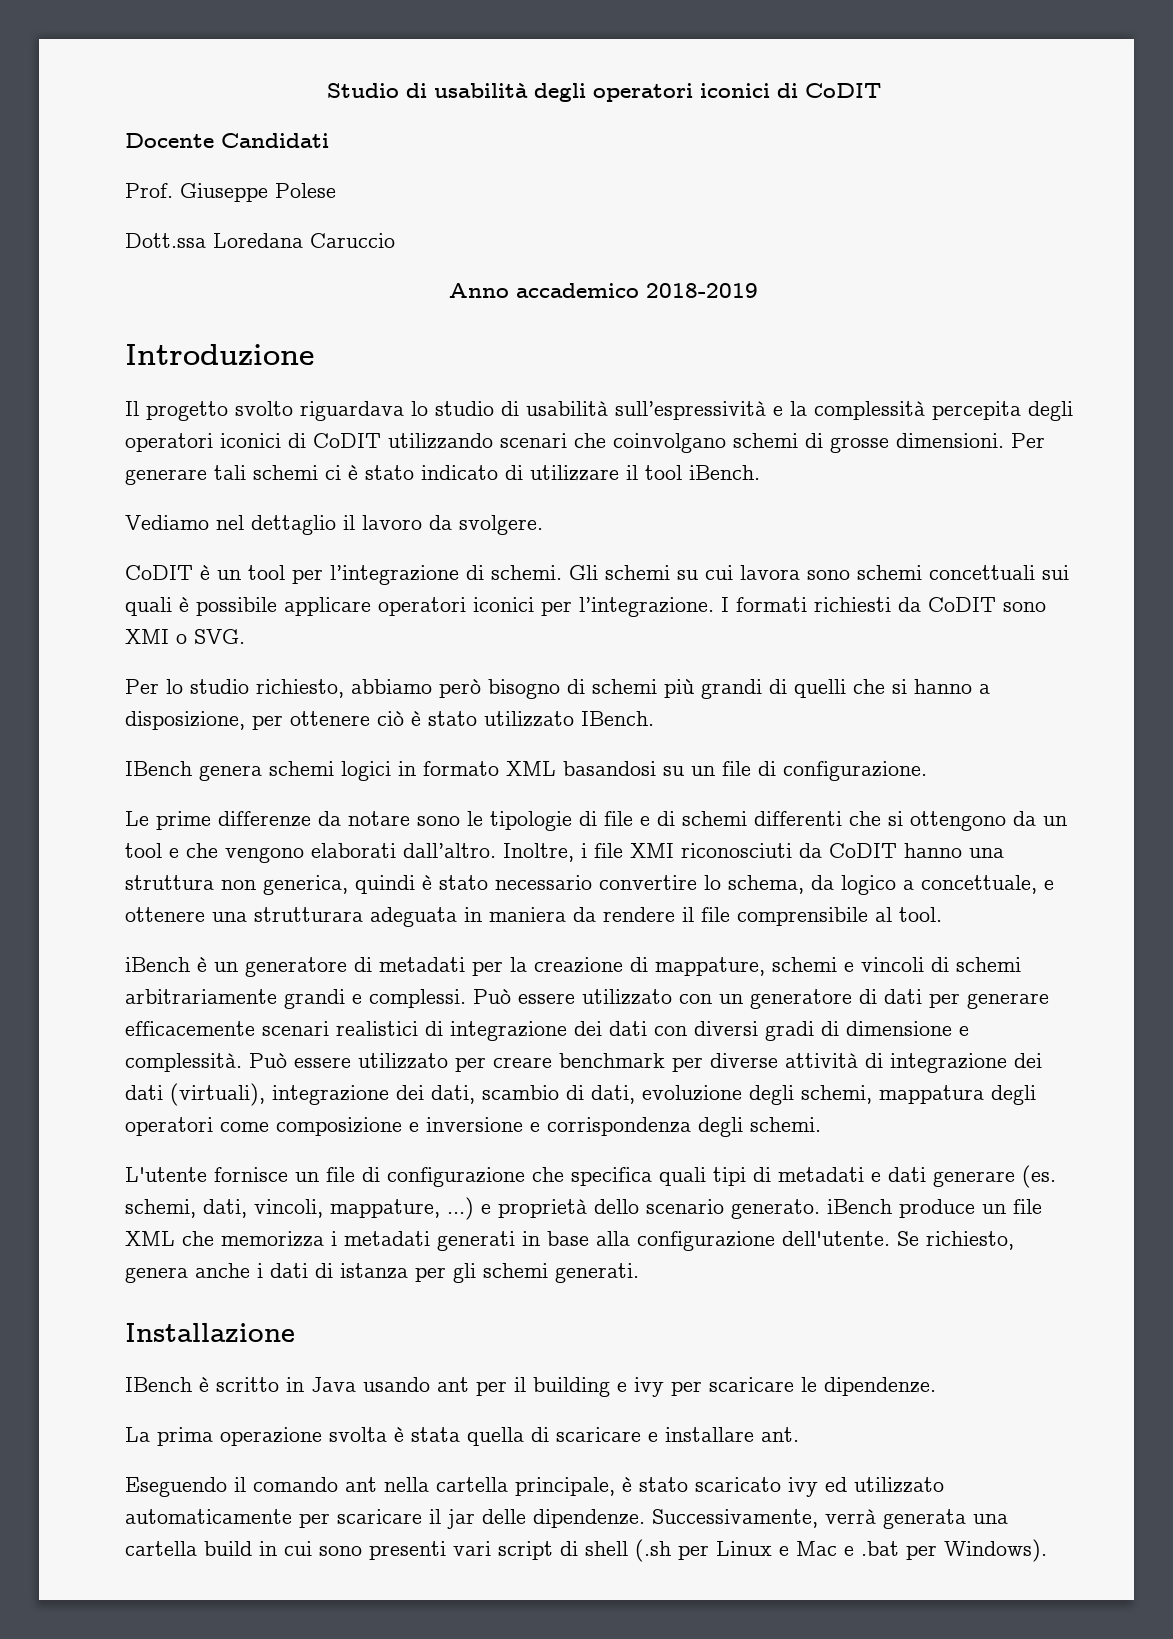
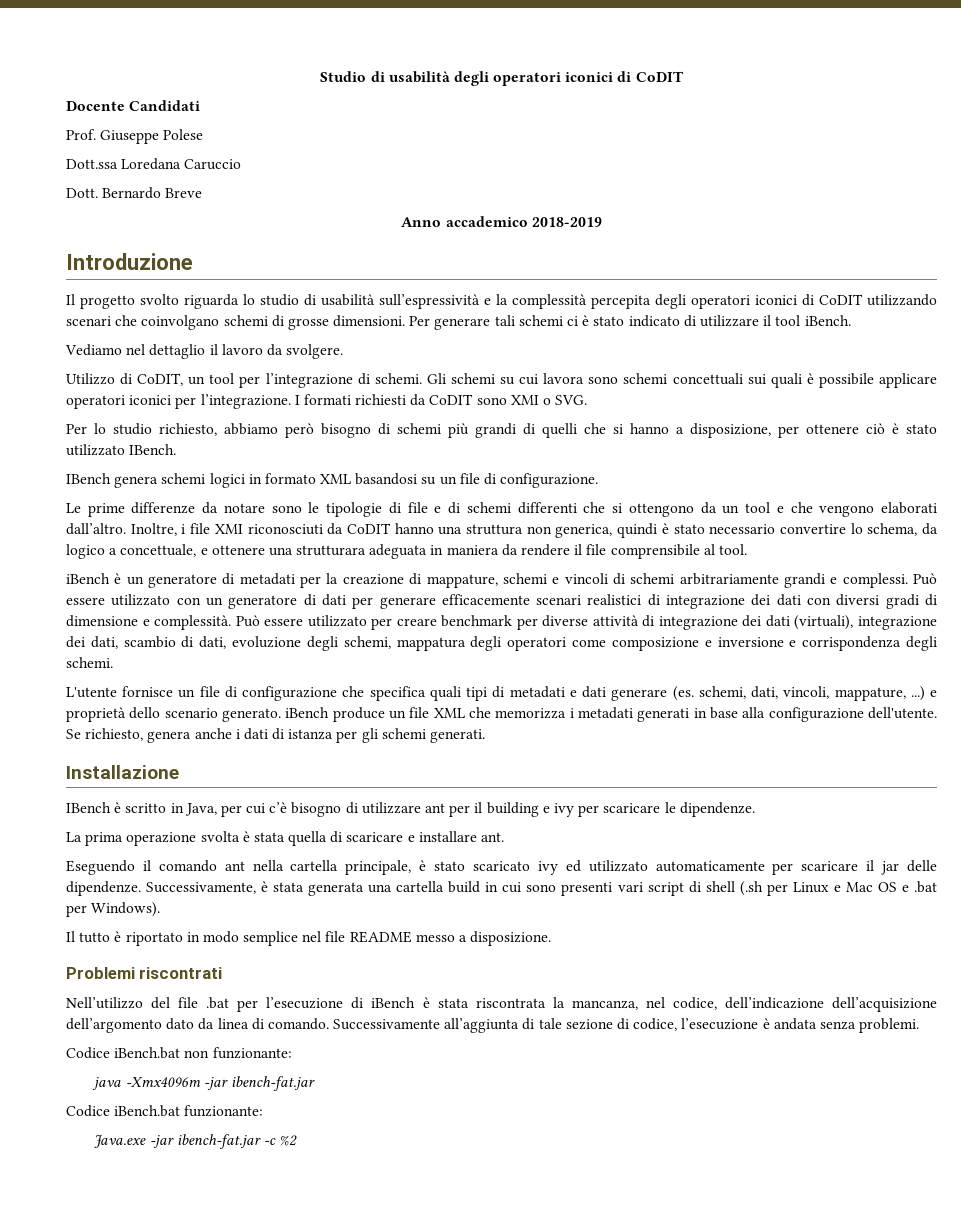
(395, 240) none -> [66,187,203,199] // Dott. Bernardo Breve
[300,401,404,421] riguardava -> [184,294,239,309] riguarda
[125,565,210,580] CoDIT è -> [66,373,184,386] Utilizzo di CoDIT,
[311,1377,430,1392] Java usando -> [184,802,421,817] Java, per cui c’è bisogno di utilizzare
[825,1509,876,1524] verrà -> [261,881,305,892] è stata
(837, 1548) none -> [877,882,897,892] OS
(1047, 1550) none -> [66,931,552,946] [66,967,223,979] [66,997,937,1012] [66,1018,920,1033] [66,1047,292,1059] [92,1076,315,1091] [66,1105,264,1117] [94,1134,298,1149] // Il tutto è riportato in modo semplice nel file README messo a disposizione. // Problemi riscontrati // Nell’utilizzo del file .bat per l’esecuzione di iBench è stata riscontrata la mancanza, nel codice, dell’indicazione dell’acquisizione dell’argomento dato da linea di comando. Successivamente all’aggiunta di tale sezione di codice, l’esecuzione è andata senza problemi. // Codice iBench.bat non funzionante: // java -Xmx4096m -jar ibench-fat.jar // Codice iBench.bat funzionante: // Java.exe -jar ibench-fat.jar -c %2

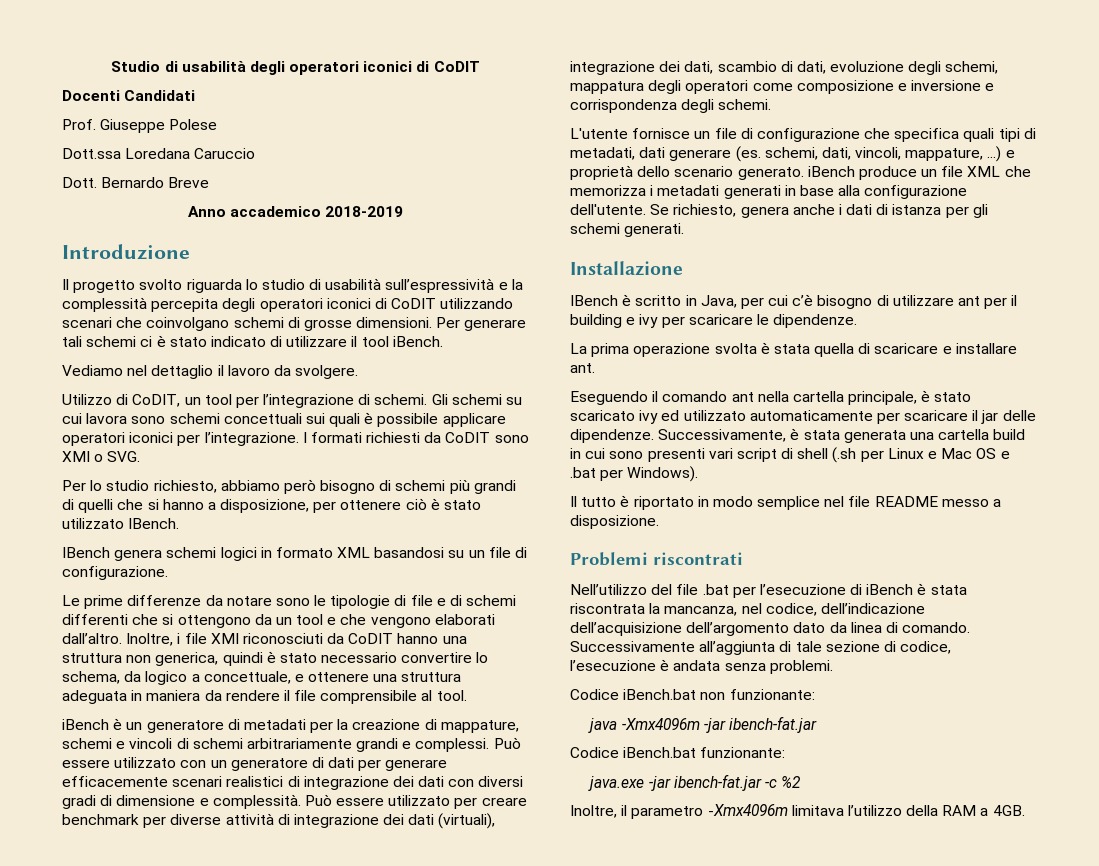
[66,101,125,111] Docente -> [62,90,120,101] Docenti
[296,545,367,556] strutturara -> [401,672,462,682] struttura
[509,686,577,698] metadati e -> [570,147,635,160] metadati,
[94,1134,147,1148] Java.exe -> [588,776,645,791] java.exe
(298, 1140) none -> [570,804,1025,819] // Inoltre, il parametro -Xmx4096m limitava l’utilizzo della RAM a 4GB.

